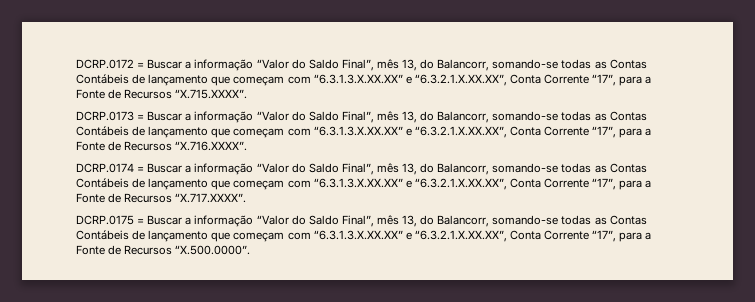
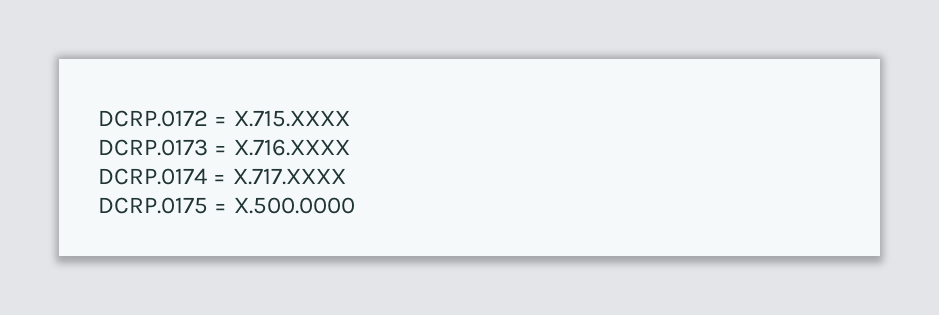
[147,59,647,71] [76,74,652,86] [76,89,248,99] [76,111,647,123] [76,126,652,138] [76,141,248,151] [76,163,647,175] [76,178,652,190] [76,193,247,203] [76,215,647,227] [76,230,652,242] [76,245,251,255] Buscar a informação “Valor do Saldo Final”, mês 13, do Balancorr, somando-se todas as Contas Contábeis de lançamento que começam com “6.3.1.3.X.XX.XX” e “6.3.2.1.X.XX.XX”, Conta Corrente “17”, para a Fonte de Recursos “X.715.XXXX”. // DCRP.0173 = Buscar a informação “Valor do Saldo Final”, mês 13, do Balancorr, somando-se todas as Contas Contábeis de lançamento que começam com “6.3.1.3.X.XX.XX” e “6.3.2.1.X.XX.XX”, Conta Corrente “17”, para a Fonte de Recursos “X.716.XXXX”. // DCRP.0174 = Buscar a informação “Valor do Saldo Final”, mês 13, do Balancorr, somando-se todas as Contas Contábeis de lançamento que começam com “6.3.1.3.X.XX.XX” e “6.3.2.1.X.XX.XX”, Conta Corrente “17”, para a Fonte de Recursos “X.717.XXXX”. // DCRP.0175 = Buscar a informação “Valor do Saldo Final”, mês 13, do Balancorr, somando-se todas as Contas Contábeis de lançamento que começam com “6.3.1.3.X.XX.XX” e “6.3.2.1.X.XX.XX”, Conta Corrente “17”, para a Fonte de Recursos “X.500.0000”. -> [233,110,350,127] [98,139,350,156] [98,168,346,185] [98,197,355,214] X.715.XXXX // DCRP.0173 = X.716.XXXX // DCRP.0174 = X.717.XXXX // DCRP.0175 = X.500.0000

